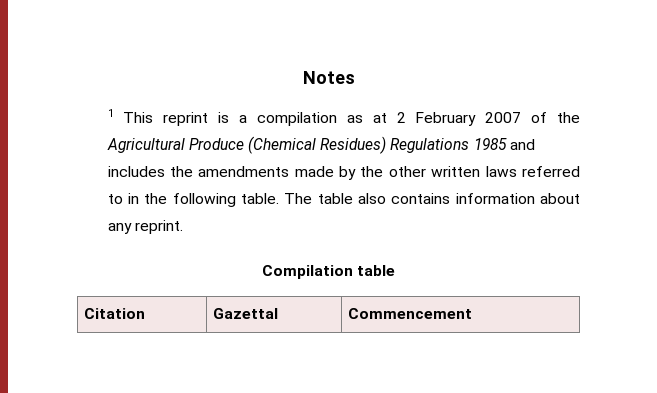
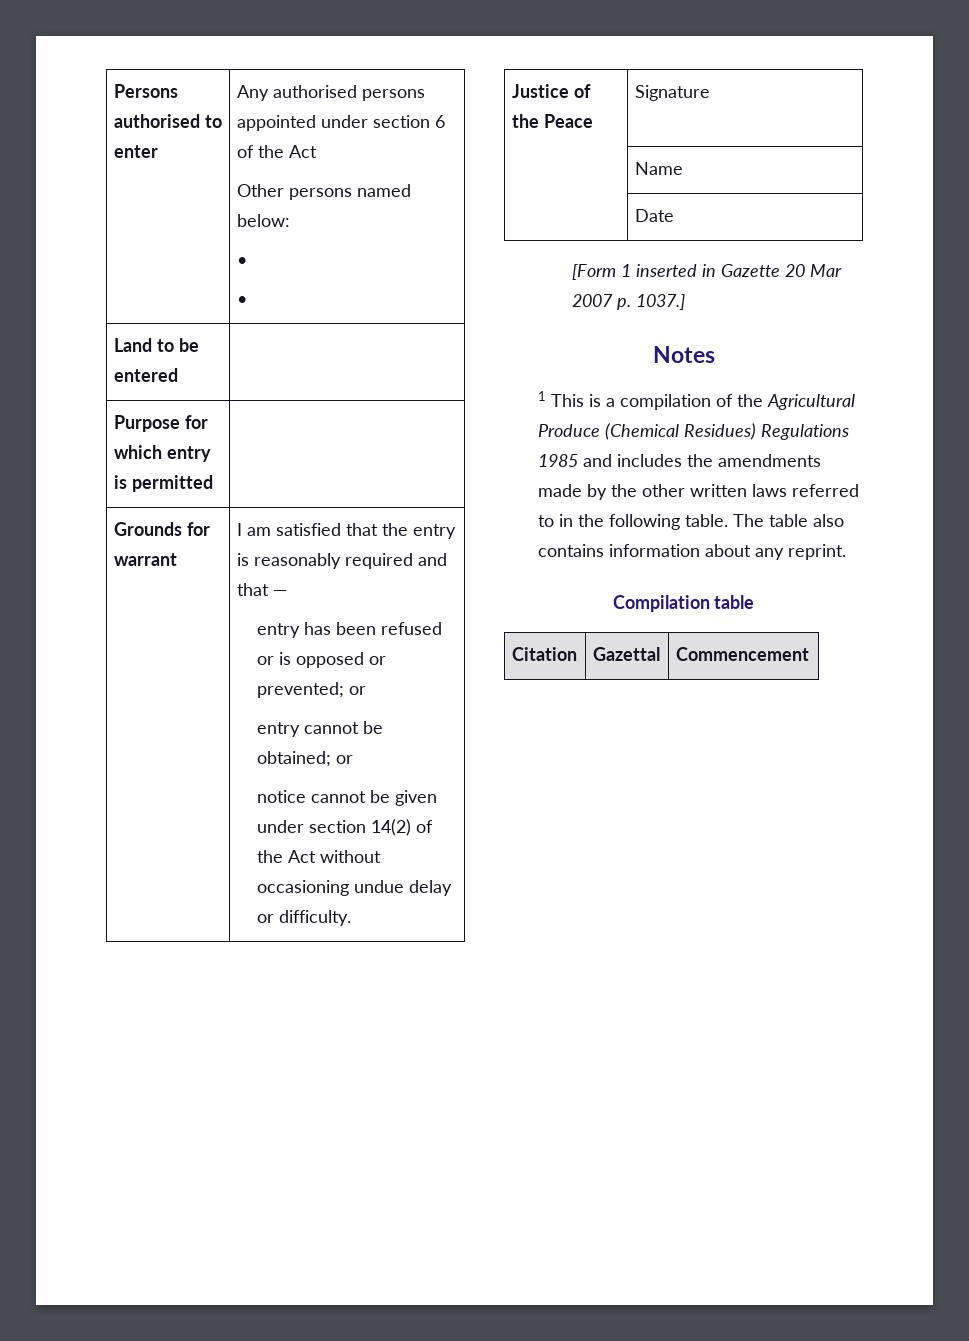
(302, 77) none -> [113,84,178,98] [113,114,222,128] [113,145,158,158] [236,85,425,101] [236,115,445,131] [236,145,317,158] [236,184,411,200] [236,214,290,227] [236,257,247,266] [236,296,247,305] [113,338,199,352] [113,368,178,382] [113,415,208,432] [113,445,211,462] [113,475,213,492] [113,522,210,536] [113,553,177,566] [236,523,456,539] [236,553,447,569] [236,583,287,596] [257,622,443,638] [257,652,387,668] [257,682,367,698] [257,721,384,737] [257,751,354,767] [257,790,438,806] [257,819,434,836] [257,850,382,863] [257,880,453,896] [257,910,352,926] [511,84,591,98] [511,114,593,128] [634,85,710,101] [634,162,683,175] [634,209,674,222] [572,264,843,280] [572,294,686,310] Persons authorised to enter | Any authorised persons appointed under section 6 of the Act // Other persons named below: // • // • // Land to be entered | // Purpose for which entry is permitted | // Grounds for warrant | I am satisfied that the entry is reasonably required and that — // entry has been refused or is opposed or prevented; or // entry cannot be obtained; or // notice cannot be given under section 14(2) of the Act without occasioning undue delay or difficulty. // Justice of the Peace | Signature // | Name // | Date // [Form 1 inserted in Gazette 20 Mar 2007 p. 1037.] //
[163,112,209,126] reprint -> (585, 400) none
[346,112,522,126] as at 2 February 2007 -> (712, 402) none

